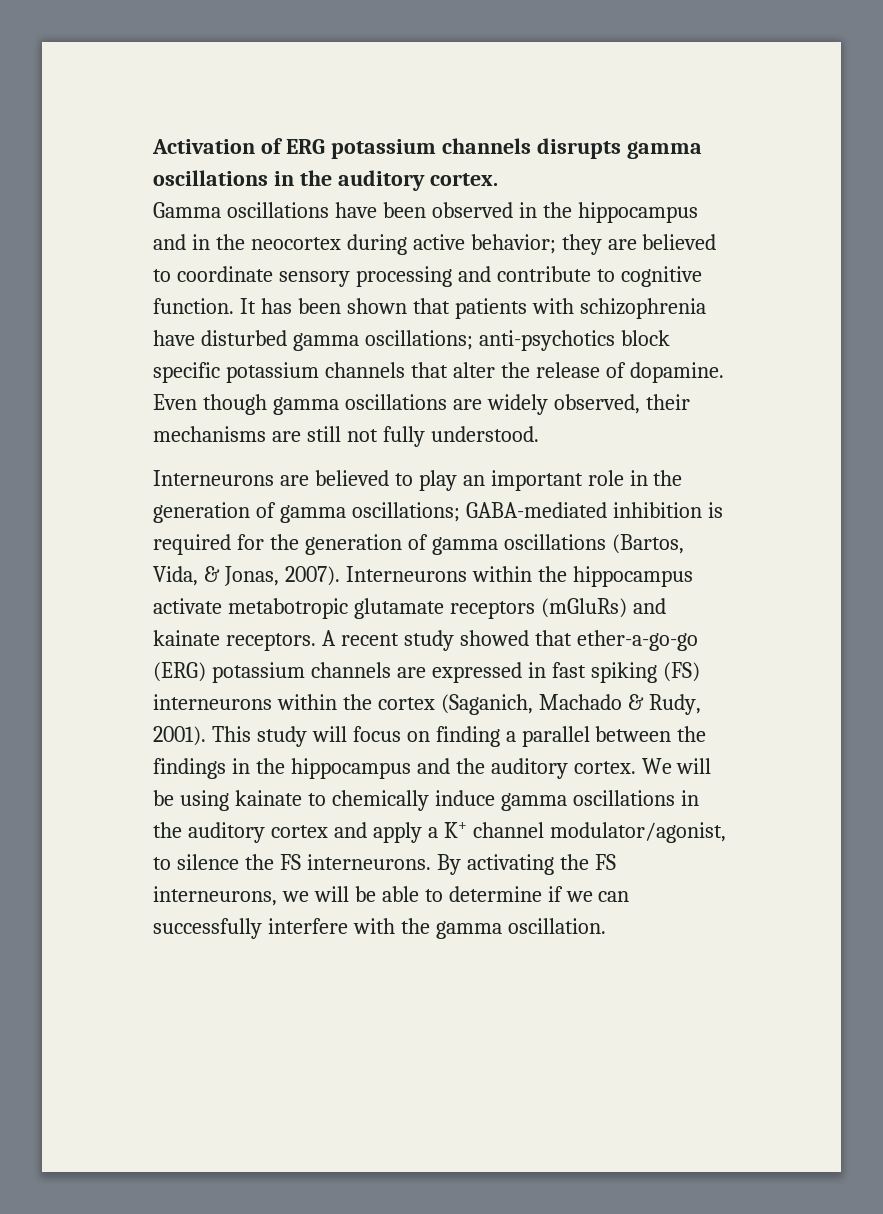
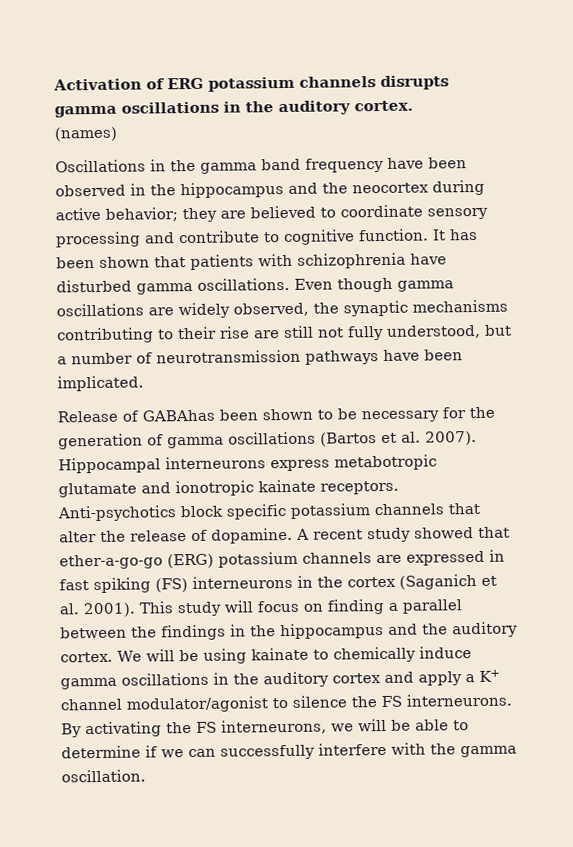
[153,202,329,218] Gamma oscillations -> [54,126,118,142] [55,157,384,174] (names) // Oscillations in the gamma band frequency
[191,234,210,250] in -> (318, 188) none
[364,330,615,351] oscillations; anti-psychotics -> [197,277,454,293] [56,299,508,319] [56,324,512,344] [57,349,463,365] [57,375,144,392] [57,406,495,423] [58,431,477,450] [58,454,437,474] [58,479,399,498] [57,505,177,522] oscillations. Even though gamma oscillations are widely observed, the synaptic mechanisms contributing to their rise are still not fully understood, but a number of neurotransmission pathways have been implicated. // Release of GABAhas been shown to be necessary for the generation of gamma oscillations (Bartos et al. 2007). Hippocampal interneurons express metabotropic glutamate and ionotropic kainate receptors. Anti-psychotics
[153,394,690,415] [153,426,539,447] [153,470,683,491] [153,502,723,523] [153,534,684,555] [153,566,693,587] [153,598,666,619] [153,630,316,651] Even though gamma oscillations are widely observed, their mechanisms are still not fully understood. // Interneurons are believed to play an important role in the generation of gamma oscillations; GABA-mediated inhibition is required for the generation of gamma oscillations (Bartos, Vida, & Jonas, 2007). Interneurons within the hippocampus activate metabotropic glutamate receptors (mGluRs) and kainate receptors. -> (293, 535) none
[276,694,337,710] within -> [297,575,313,588] in
[440,694,701,715] (Saganich, Machado & Rudy, -> [399,574,497,590] [59,603,79,615] (Saganich et al.
[549,822,726,843] modulator/agonist, -> [126,696,269,713] modulator/agonist

